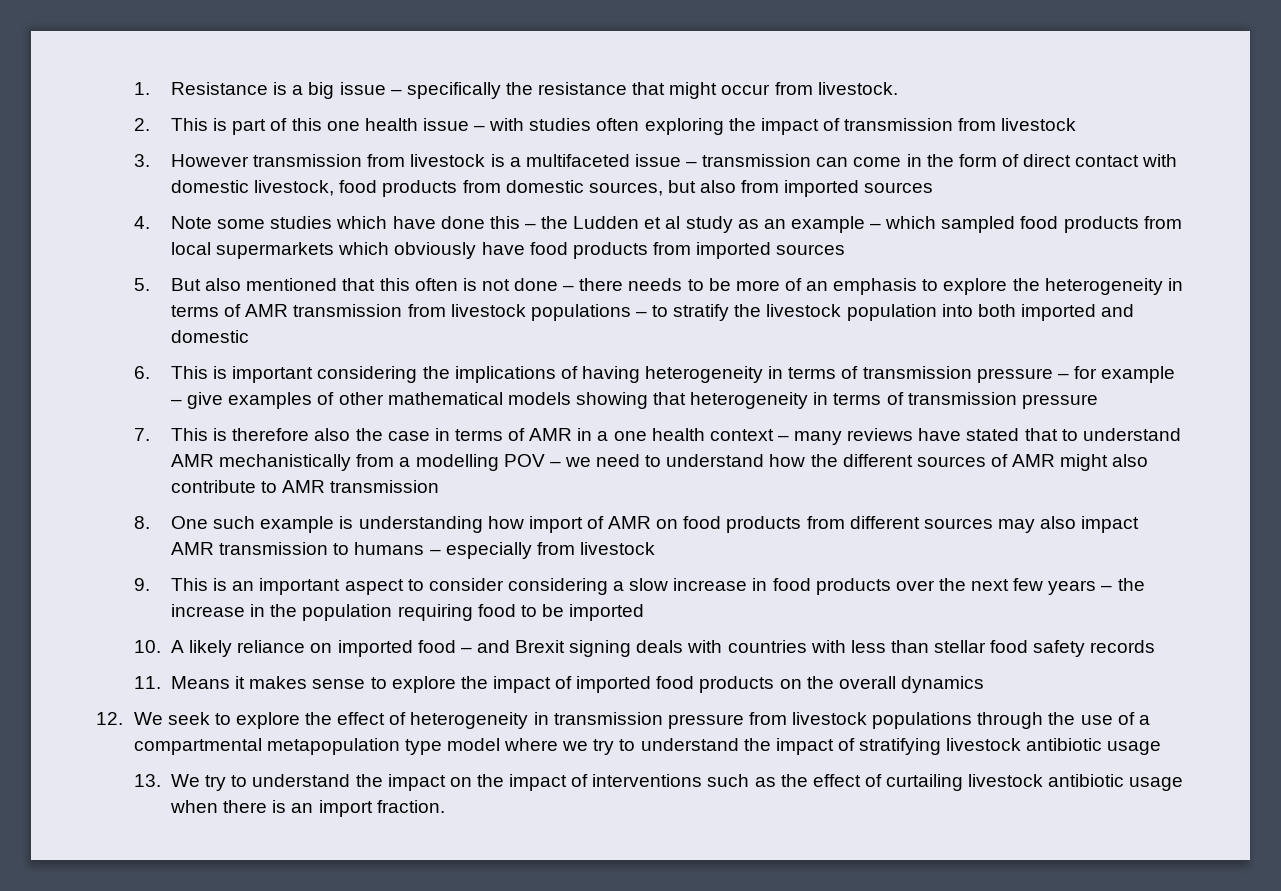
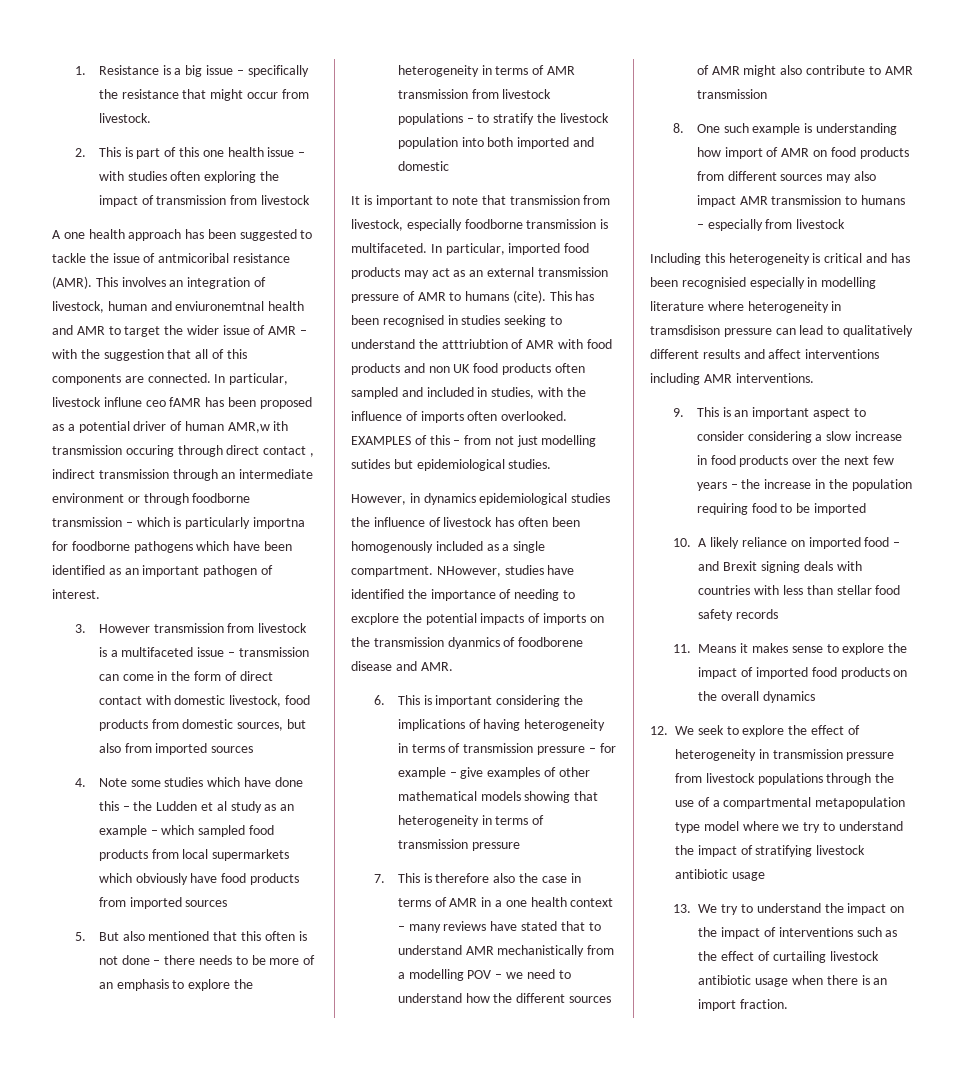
(1077, 124) none -> [52,229,313,241] [52,253,290,263] [52,276,266,289] [52,301,305,313] [52,325,308,337] [52,349,247,361] [52,373,289,385] [52,397,312,409] [52,421,289,433] [52,445,314,457] [52,469,314,481] [52,493,251,505] [52,517,305,529] [52,541,292,553] [52,565,273,577] [52,589,100,599] // A one health approach has been suggested to tackle the issue of antmicoribal resistance (AMR). This involves an integration of livestock, human and enviuronemtnal health and AMR to target the wider issue of AMR – with the suggestion that all of this components are connected. In particular, livestock influne ceo fAMR has been proposed as a potential driver of human AMR,w ith transmission occuring through direct contact , indirect transmission through an intermediate environment or through foodborne transmission – which is particularly importna for foodborne pathogens which have been identified as an important pathogen of interest.
(249, 336) none -> [351,195,611,207] [351,219,609,231] [351,243,590,255] [351,267,608,279] [351,290,595,303] [351,315,562,327] [351,339,612,349] [351,363,585,375] [351,387,586,399] [351,411,568,423] [351,435,597,447] [351,459,552,471] [351,493,611,505] [351,517,580,527] [351,541,546,553] [351,565,575,577] [351,589,575,601] [351,613,604,625] [351,637,584,649] [351,661,453,671] // It is important to note that transmission from livestock, especially foodborne transmission is multifaceted. In particular, imported food products may act as an external transmission pressure of AMR to humans (cite). This has been recognised in studies seeking to understand the atttriubtion of AMR with food products and non UK food products often sampled and included in studies, with the influence of imports often overlooked. EXAMPLES of this – from not just modelling sutides but epidemiological studies. // However, in dynamics epidemiological studies the influence of livestock has often been homogenously included as a single compartment. NHowever, studies have identified the importance of needing to excplore the potential impacts of imports on the transmission dyanmics of foodborene disease and AMR.
(655, 548) none -> [650,253,910,265] [650,277,877,289] [650,301,842,313] [650,325,913,337] [650,349,880,359] [650,373,814,385] // Including this heterogeneity is critical and has been recognisied especially in modelling literature where heterogeneity in tramsdisison pressure can lead to qualitatively different results and affect interventions including AMR interventions.

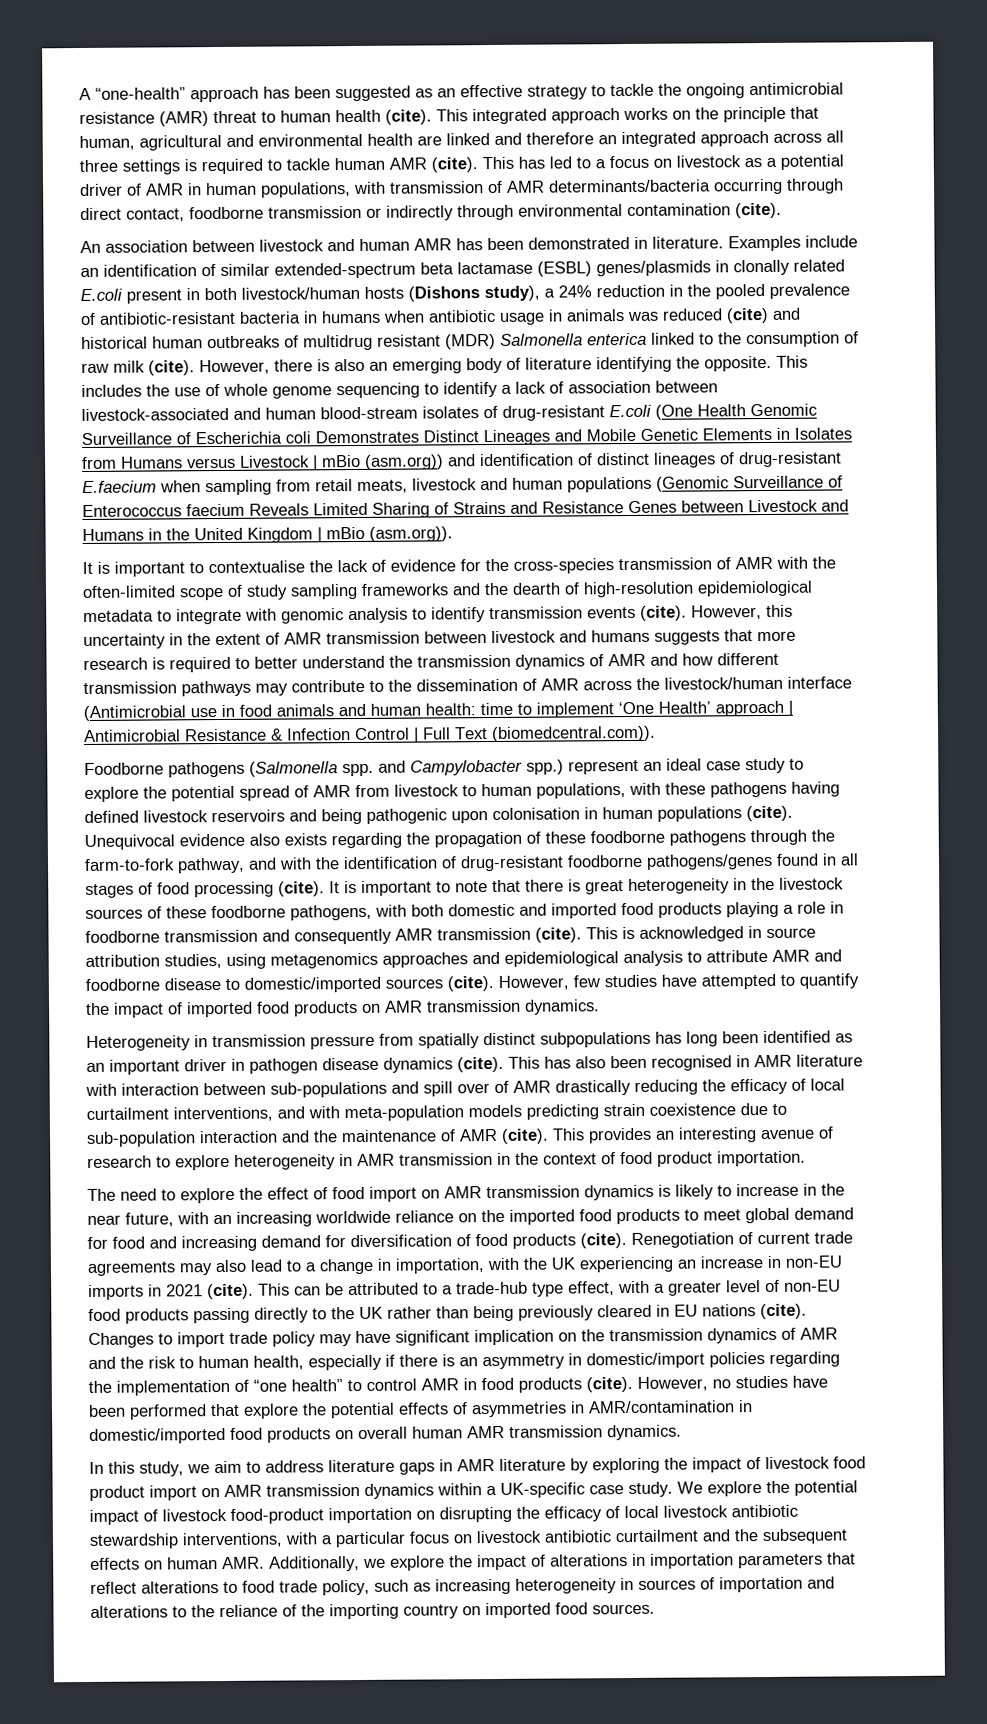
[75,65,309,77] [98,89,309,101] [98,113,151,123] [75,147,306,159] [98,171,279,183] [98,195,310,207] [52,229,313,241] [52,253,290,263] [52,276,266,289] [52,301,305,313] [52,325,308,337] [52,349,247,361] [52,373,289,385] [52,397,312,409] 1. Resistance is a big issue – specifically the resistance that might occur from livestock. // 2. This is part of this one health issue – with studies often exploring the impact of transmission from livestock // A one health approach has been suggested to tackle the issue of antmicoribal resistance (AMR). This involves an integration of livestock, human and enviuronemtnal health and AMR to target the wider issue of AMR – with the suggestion that all of this components are connected. In particular, livestock influne ceo fAMR has been proposed -> [79,82,844,103] [79,106,819,127] [79,130,844,151] [79,155,741,175] A “one-health” approach has been suggested as an effective strategy to tackle the ongoing antimicrobial resistance (AMR) threat to human health (cite). This integrated approach works on the principle that human, agricultural and environmental health are linked and therefore an integrated approach across all three settings is required to tackle human AMR (cite). This has led to a focus on livestock
[184,421,289,433] [52,445,314,457] [52,469,314,481] [52,493,251,505] [52,517,305,529] [52,541,292,553] [52,565,273,577] [52,589,100,599] [75,623,308,633] [98,647,309,657] [98,671,273,681] [98,695,310,707] [98,719,306,731] [98,743,254,755] [75,777,303,787] [98,801,295,813] [98,825,274,837] [98,849,290,861] [98,873,299,885] [98,897,228,909] [75,931,307,941] [98,955,316,965] [98,979,253,991] [397,65,575,77] [397,89,552,99] [397,113,609,125] [397,137,594,149] [397,161,449,171] human AMR,w ith transmission occuring through direct contact , indirect transmission through an intermediate environment or through foodborne transmission – which is particularly importna for foodborne pathogens which have been identified as an important pathogen of interest. // 3. However transmission from livestock is a multifaceted issue – transmission can come in the form of direct contact with domestic livestock, food products from domestic sources, but also from imported sources // 4. Note some studies which have done this – the Ludden et al study as an example – which sampled food products from local supermarkets which obviously have food products from imported sources // 5. But also mentioned that this often is not done – there needs to be more of an emphasis to explore the heterogeneity in terms of AMR transmission from livestock populations – to stratify the livestock population into both imported and domestic // -> [146,178,844,198] [80,202,782,222] [80,235,858,254] [80,259,845,279] [80,283,850,304] [80,307,801,326] [81,331,859,351] [81,355,808,376] [81,380,718,399] [81,403,817,422] [81,427,852,446] [82,451,842,471] [82,475,843,496] [82,499,849,518] [82,526,453,543] [82,556,836,577] [82,580,813,601] [83,604,793,625] [83,629,796,650] [83,652,779,673] [83,676,852,697] [83,700,793,721] [84,725,656,743] [84,757,804,778] [84,781,840,802] [84,805,793,825] [84,829,835,850] [84,853,859,874] [85,881,325,898] AMR in human populations, with transmission of AMR determinants/bacteria occurring through direct contact, foodborne transmission or indirectly through environmental contamination (cite). // An association between livestock and human AMR has been demonstrated in literature. Examples include an identification of similar extended-spectrum beta lactamase (ESBL) genes/plasmids in clonally related E.coli present in both livestock/human hosts (Dishons study), a 24% reduction in the pooled prevalence of antibiotic-resistant bacteria in humans when antibiotic usage in animals was reduced (cite) and historical human outbreaks of multidrug resistant (MDR) Salmonella enterica linked to the consumption of raw milk (cite). However, there is also an emerging body of literature identifying the opposite. This includes the use of whole genome sequencing to identify a lack of association between livestock-associated and human blood-stream isolates of drug-resistant E.coli (One Health Genomic Surveillance of Escherichia coli Demonstrates Distinct Lineages and Mobile Genetic Elements in Isolates from Humans versus Livestock | mBio (asm.org)) and identification of distinct lineages of drug-resistant E.faecium when sampling from retail meats, livestock and human populations (Genomic Surveillance of Enterococcus faecium Reveals Limited Sharing of Strains and Resistance Genes between Livestock and Humans in the United Kingdom | mBio (asm.org)). // It is important to contextualise the lack of evidence for the cross-species transmission of AMR with the often-limited scope of study sampling frameworks and the dearth of high-resolution epidemiological metadata to integrate with genomic analysis to identify transmission events (cite). However, this uncertainty in the extent of AMR transmission between livestock and humans suggests that more research is required to better understand the transmission dynamics of AMR and how different transmission pathways may contribute to the dissemination of AMR across the livestock/human interface (Antimicrobial use in food animals and human health: time to implement ‘One Health’ approach | Antimicrobial Resistance & Infection Control | Full Text (biomedcentral.com)). // Foodborne pathogens (Salmonella spp. and Campylobacter spp.) represent an ideal case study to explore the potential spread of AMR from livestock to human populations, with these pathogens having defined livestock reservoirs and being pathogenic upon colonisation in human populations (cite). Unequivocal evidence also exists regarding the propagation of these foodborne pathogens through the farm-to-fork pathway, and with the identification of drug-resistant foodborne pathogens/genes found in all stages of food processing (cite).
[509,195,611,205] [351,219,609,231] [351,243,590,255] [351,267,608,279] [351,290,595,303] [351,315,562,327] [351,339,612,349] [351,363,585,375] [351,387,586,399] [351,411,568,423] [351,435,597,447] [351,459,552,471] [351,493,611,505] [351,517,580,527] [351,541,546,553] [351,565,575,577] [351,589,575,601] [351,613,604,625] [351,637,584,649] [351,661,453,671] [374,695,583,707] [397,719,606,731] [397,743,616,755] [397,767,590,779] [397,791,599,803] [397,815,545,827] [397,839,520,851] [374,873,581,883] [397,897,614,907] [397,921,601,933] [397,945,615,957] [397,969,571,981] [397,993,611,1003] [696,65,913,77] [696,89,767,99] [673,123,897,135] [696,147,909,159] [696,171,876,183] [696,195,905,207] [696,219,846,231] [650,253,910,265] [650,277,877,289] [650,301,842,313] [650,325,913,337] [650,349,880,359] [650,373,814,385] [673,407,866,419] [696,431,902,443] [696,455,894,467] [696,479,912,491] [696,503,866,515] [673,537,901,549] [698,561,862,573] [698,585,901,595] [698,609,779,621] [673,643,885,655] transmission from livestock, especially foodborne transmission is multifaceted. In particular, imported food products may act as an external transmission pressure of AMR to humans (cite). This has been recognised in studies seeking to understand the atttriubtion of AMR with food products and non UK food products often sampled and included in studies, with the influence of imports often overlooked. EXAMPLES of this – from not just modelling sutides but epidemiological studies. // However, in dynamics epidemiological studies the influence of livestock has often been homogenously included as a single compartment. NHowever, studies have identified the importance of needing to excplore the potential impacts of imports on the transmission dyanmics of foodborene disease and AMR. // 6. This is important considering the implications of having heterogeneity in terms of transmission pressure – for example – give examples of other mathematical models showing that heterogeneity in terms of transmission pressure // 7. This is therefore also the case in terms of AMR in a one health context – many reviews have stated that to understand AMR mechanistically from a modelling POV – we need to understand how the different sources of AMR might also contribute to AMR transmission // 8. One such example is understanding how import of AMR on food products from different sources may also impact AMR transmission to humans – especially from livestock // Including this heterogeneity is critical and has been recognisied especially in modelling literature where heterogeneity in tramsdisison pressure can lead to qualitatively different results and affect interventions including AMR interventions. // 9. This is an important aspect to consider considering a slow increase in food products over the next few years – the increase in the population requiring food to be imported // 10. A likely reliance on imported food – and Brexit signing deals with countries with less than stellar food safety records // 11. Means it makes sense to explore -> [525,877,844,895] [85,901,844,921] [85,926,816,945] [85,949,842,969] [85,973,859,993] there is great heterogeneity in the livestock sources of these foodborne pathogens, with both domestic and imported food products playing a role in foodborne transmission and consequently AMR transmission (cite). This is acknowledged in source attribution studies, using metagenomics approaches and epidemiological analysis to attribute AMR and foodborne disease to domestic/imported sources (cite). However, few studies have attempted to quantify
[698,691,815,703] [650,725,724,735] the overall dynamics // 12. We seek -> [385,999,600,1015] [86,1030,853,1051] [86,1054,863,1075] [85,1078,845,1098] [86,1102,787,1122] [86,1126,834,1147] [87,1150,806,1171] [87,1188,157,1201] AMR transmission dynamics. // Heterogeneity in transmission pressure from spatially distinct subpopulations has long been identified as an important driver in pathogen disease dynamics (cite). This has also been recognised in AMR literature with interaction between sub-populations and spill over of AMR drastically reducing the efficacy of local curtailment interventions, and with meta-population models predicting strain coexistence due to sub-population interaction and the maintenance of AMR (cite). This provides an interesting avenue of research to explore heterogeneity in AMR transmission in the context of food product importation. // The need
[675,749,895,761] [675,773,895,785] [675,797,906,809] [675,821,903,833] [675,845,866,857] [675,869,765,881] [673,903,905,915] [698,927,898,939] [698,951,879,963] [698,975,888,987] [698,999,789,1011] heterogeneity in transmission pressure from livestock populations through the use of a compartmental metapopulation type model where we try to understand the impact of stratifying livestock antibiotic usage // 13. We try to understand the impact on the impact of interventions such as the effect of curtailing livestock antibiotic usage when there is an import fraction. -> [332,1183,845,1202] [87,1207,854,1227] [87,1231,853,1252] [87,1255,842,1276] [88,1279,841,1300] [88,1303,807,1324] [88,1327,838,1348] [88,1351,840,1371] [88,1375,828,1396] [88,1400,753,1420] [89,1424,682,1444] [89,1456,866,1477] [89,1480,858,1501] [89,1504,798,1525] [89,1528,848,1549] [90,1552,856,1572] [90,1576,835,1596] [90,1602,655,1620] food import on AMR transmission dynamics is likely to increase in the near future, with an increasing worldwide reliance on the imported food products to meet global demand for food and increasing demand for diversification of food products (cite). Renegotiation of current trade agreements may also lead to a change in importation, with the UK experiencing an increase in non-EU imports in 2021 (cite). This can be attributed to a trade-hub type effect, with a greater level of non-EU food products passing directly to the UK rather than being previously cleared in EU nations (cite). Changes to import trade policy may have significant implication on the transmission dynamics of AMR and the risk to human health, especially if there is an asymmetry in domestic/import policies regarding the implementation of “one health” to control AMR in food products (cite). However, no studies have been performed that explore the potential effects of asymmetries in AMR/contamination in domestic/imported food products on overall human AMR transmission dynamics. // In this study, we aim to address literature gaps in AMR literature by exploring the impact of livestock food product import on AMR transmission dynamics within a UK-specific case study. We explore the potential impact of livestock food-product importation on disrupting the efficacy of local livestock antibiotic stewardship interventions, with a particular focus on livestock antibiotic curtailment and the subsequent effects on human AMR. Additionally, we explore the impact of alterations in importation parameters that reflect alterations to food trade policy, such as increasing heterogeneity in sources of importation and alterations to the reliance of the importing country on imported food sources.

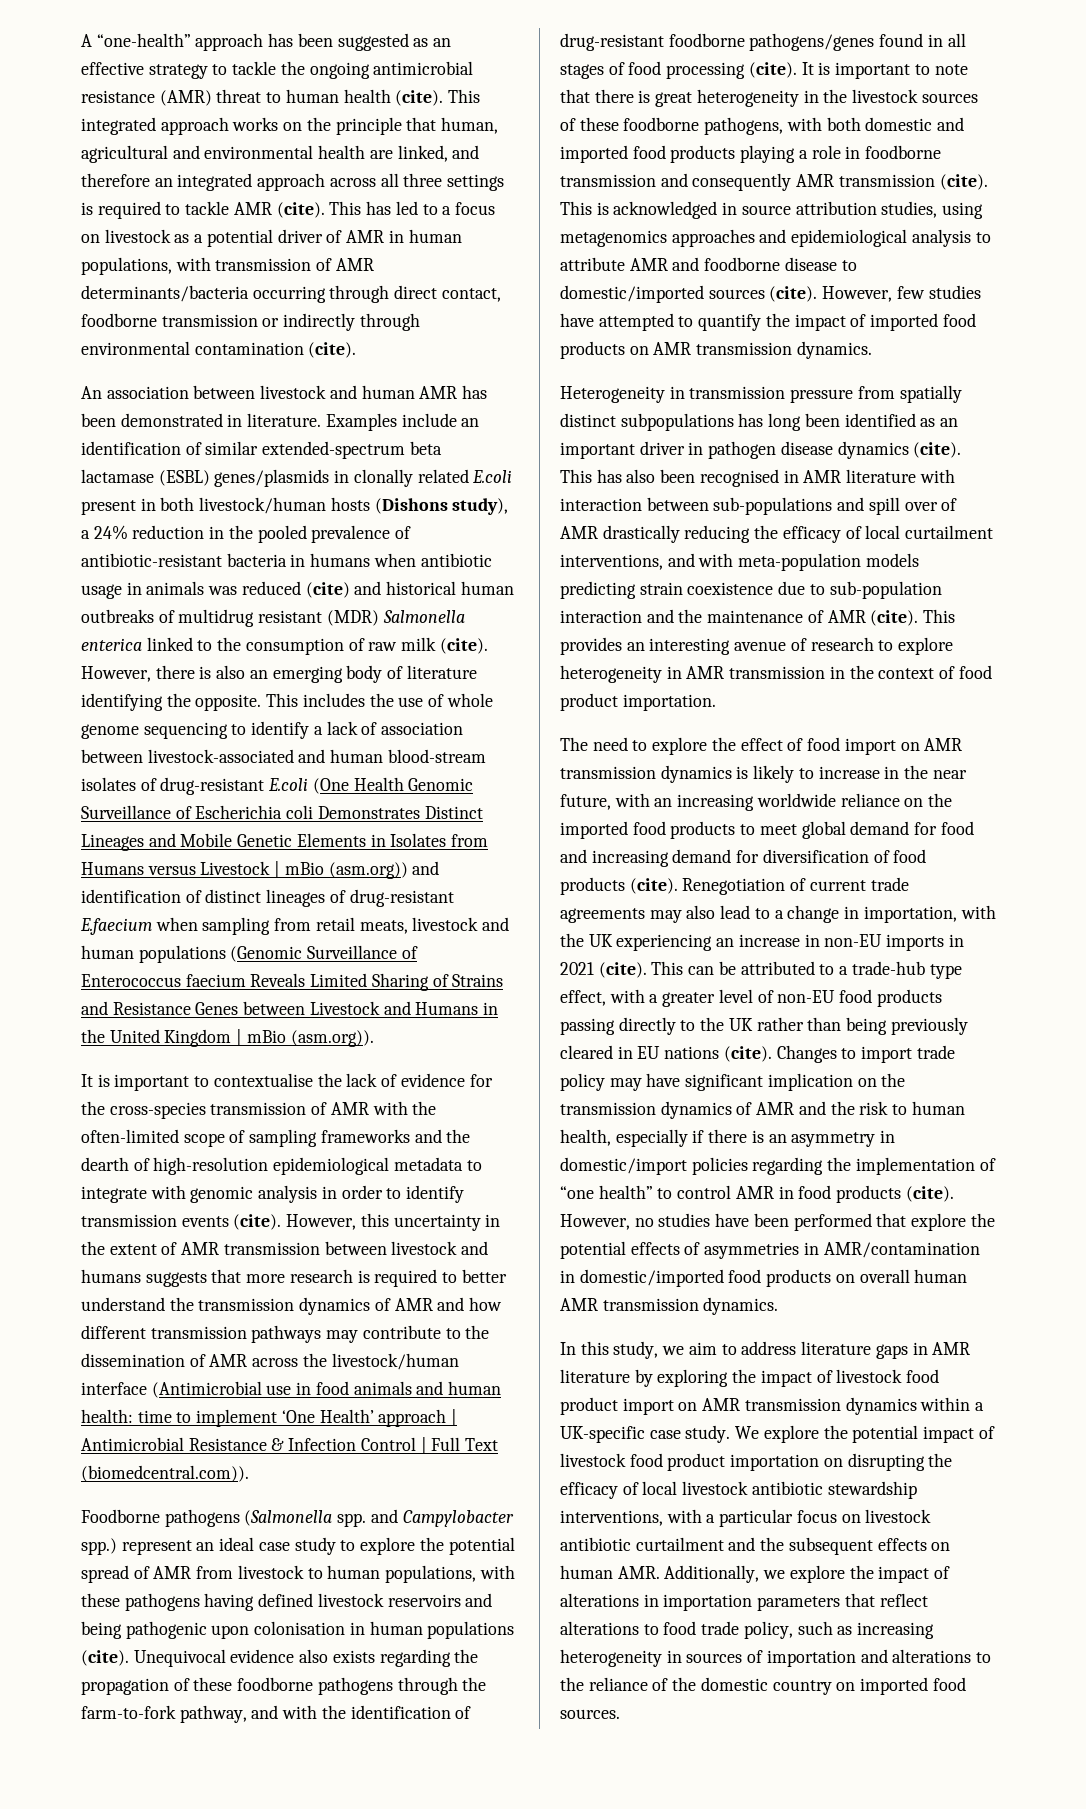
[446,133,490,146] linked -> [397,145,448,162] linked,
[334,157,385,171] human -> (230, 208) none
[246,584,288,600] study -> (246, 1136) none
(408, 615) none -> [321,1185,383,1199] in order
[230,1508,324,1524] food-product -> [629,1453,726,1471] food product
[329,1603,399,1620] importing -> [700,1677,768,1691] domestic

